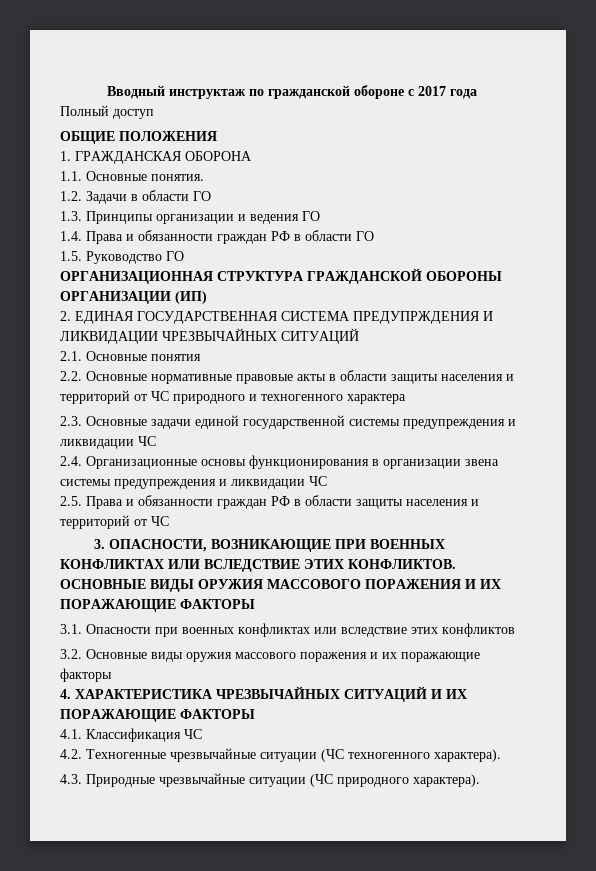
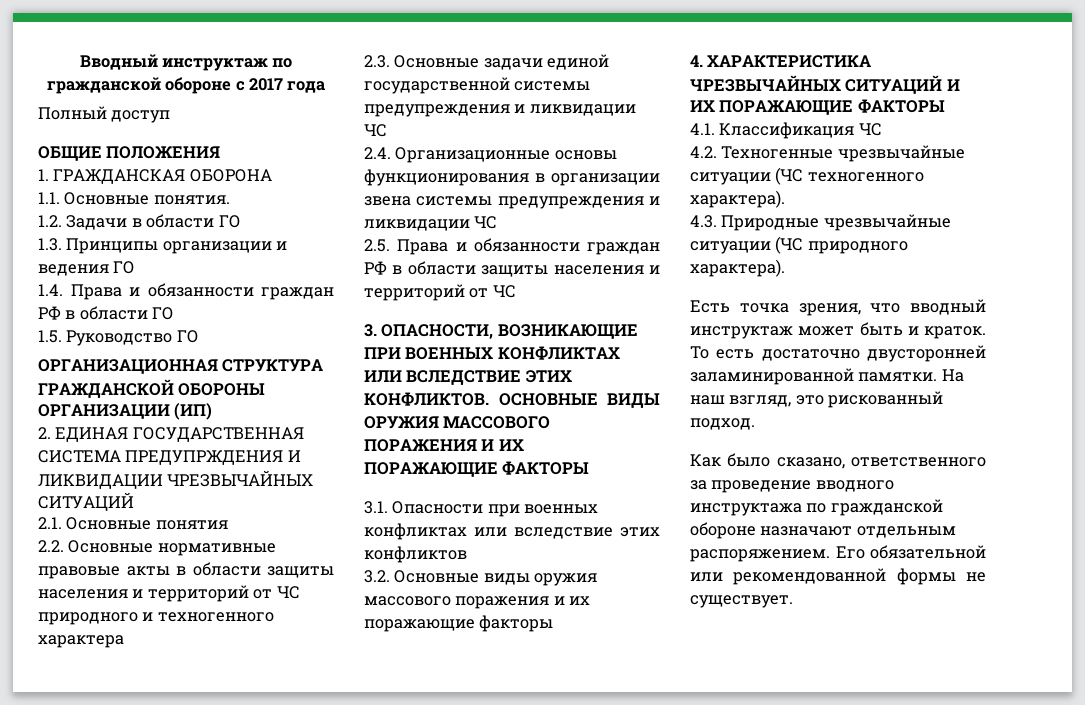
(480, 780) none -> [690,299,986,316] [690,322,986,339] [690,345,986,362] [690,368,964,385] [690,391,944,408] [690,418,755,430] [690,453,986,469] [690,480,894,493] [690,499,943,516] [690,522,956,539] [690,545,986,562] [690,568,986,585] [690,595,793,608] // Есть точка зрения, что вводный инструктаж может быть и краток. То есть достаточно двусторонней заламинированной памятки. На наш взгляд, это рискованный подход. // Как было сказано, ответственного за проведение вводного инструктажа по гражданской обороне назначают отдельным распоряжением. Его обязательной или рекомендованной формы не существует.

